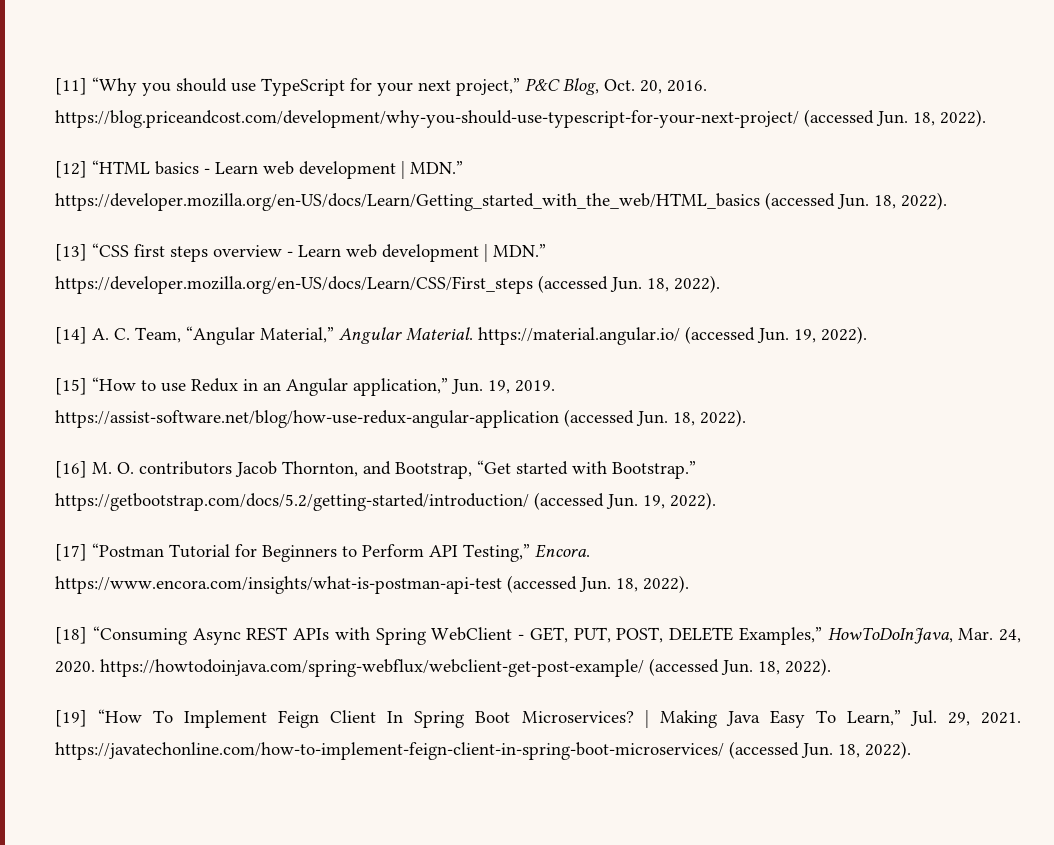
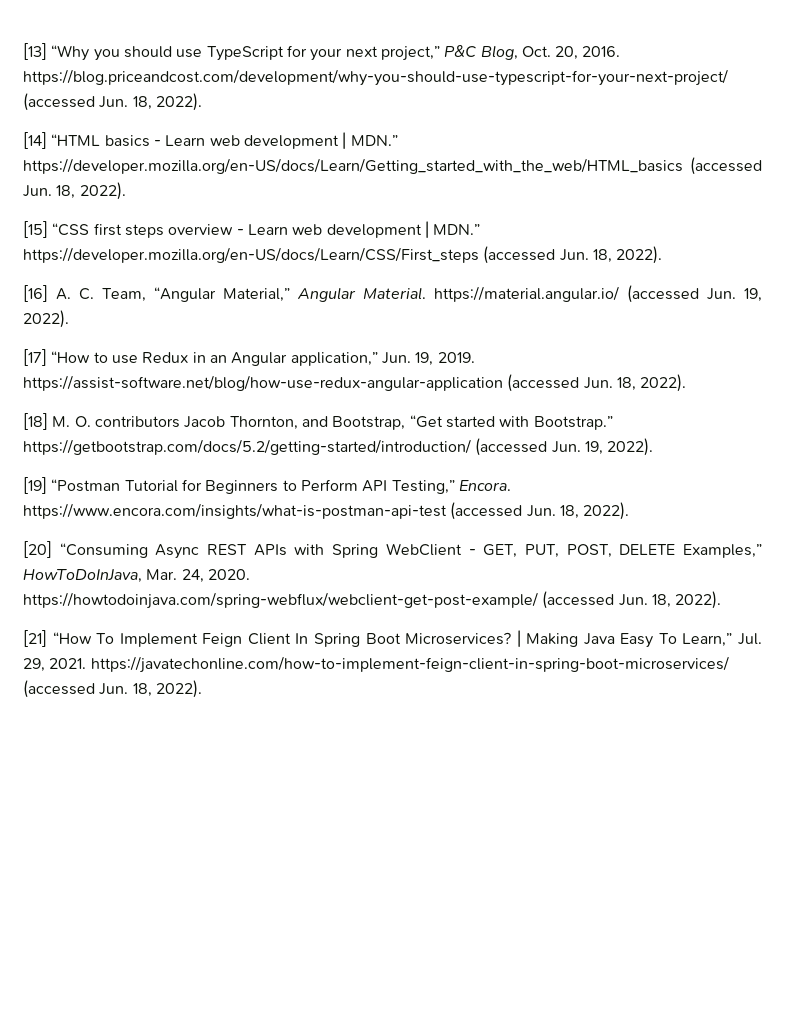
[55,78,87,95] [11] -> [23,43,47,60] [13]
[55,161,87,178] [12] -> [23,132,47,149] [14]
[55,244,87,261] [13] -> [23,221,48,238] [15]
[55,327,87,344] [14] -> [23,285,48,302] [16]
[55,378,87,395] [15] -> [23,349,47,366] [17]
[55,461,87,478] [16] -> [23,413,48,430] [18]
[55,544,87,561] [17] -> [23,477,47,494] [19]
[55,627,87,644] [18] -> [23,541,52,558] [20]
[55,710,87,727] [19] -> [23,630,47,647] [21]

